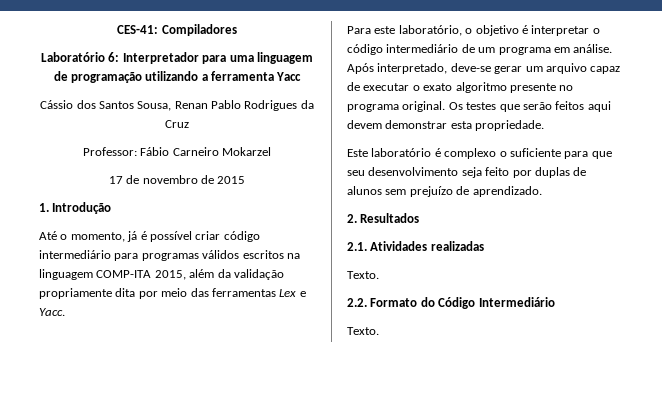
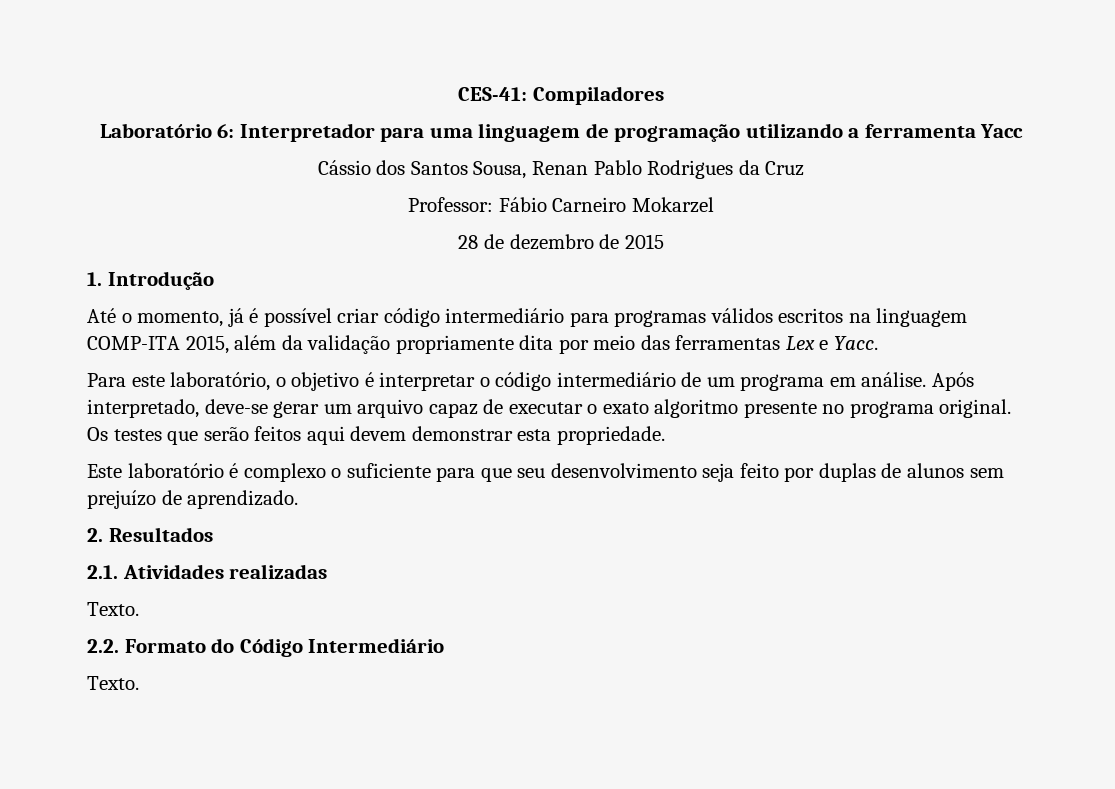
[108,175,198,184] 17 de novembro -> [458,234,594,250] 28 de dezembro

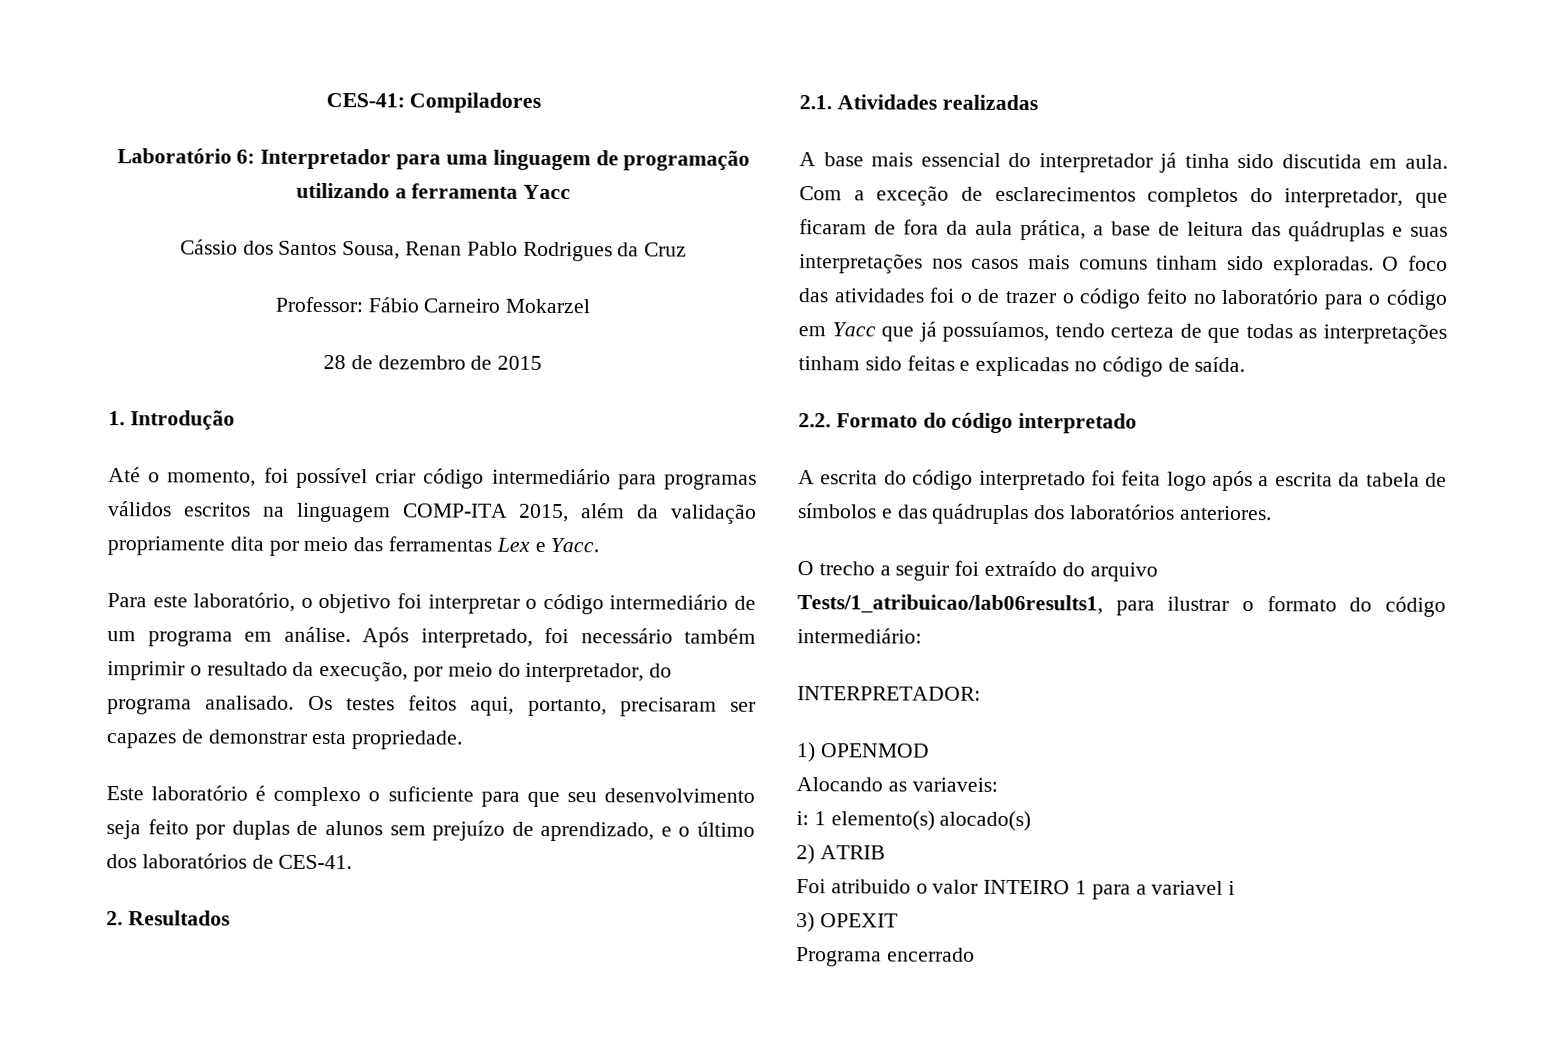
[227,308,259,327] já é -> [263,467,289,483] foi
[364,372,374,387] é -> [396,593,422,609] foi
[204,399,1012,418] [87,426,407,445] deve-se gerar um arquivo capaz de executar o exato algoritmo presente no programa original. Os testes que serão feitos aqui devem -> [544,627,756,644] [107,660,673,683] [107,695,756,717] [107,729,204,749] foi necessário também imprimir o resultado da execução, por meio do interpretador, do programa analisado. Os testes feitos aqui, portanto, precisaram ser capazes de
[187,490,299,509] aprendizado. -> [540,821,756,842] [106,853,353,870] aprendizado, e o último dos laboratórios de CES-41.
[87,602,139,616] [87,638,445,657] [87,676,139,690] Texto. // 2.2. Formato do Código Intermediário // Texto. -> [799,152,1448,173] [799,185,1448,208] [799,219,1448,242] [799,253,1448,276] [798,287,1449,310] [798,321,1447,344] [798,355,1246,377] [798,412,1138,434] [798,469,1447,492] [798,503,1272,525] [797,560,1158,582] [797,594,1446,617] [797,628,922,644] [797,686,981,701] [796,742,930,763] [796,777,998,792] [796,810,1032,832] [796,844,885,865] [796,879,1236,900] [796,912,898,933] [796,947,975,967] A base mais essencial do interpretador já tinha sido discutida em aula. Com a exceção de esclarecimentos completos do interpretador, que ficaram de fora da aula prática, a base de leitura das quádruplas e suas interpretações nos casos mais comuns tinham sido exploradas. O foco das atividades foi o de trazer o código feito no laboratório para o código em Yacc que já possuíamos, tendo certeza de que todas as interpretações tinham sido feitas e explicadas no código de saída. // 2.2. Formato do código interpretado // A escrita do código interpretado foi feita logo após a escrita da tabela de símbolos e das quádruplas dos laboratórios anteriores. // O trecho a seguir foi extraído do arquivo Tests/1_atribuicao/lab06results1, para ilustrar o formato do código intermediário: // INTERPRETADOR: // 1) OPENMOD // Alocando as variaveis: // i: 1 elemento(s) alocado(s) // 2) ATRIB // Foi atribuido o valor INTEIRO 1 para a variavel i // 3) OPEXIT // Programa encerrado

